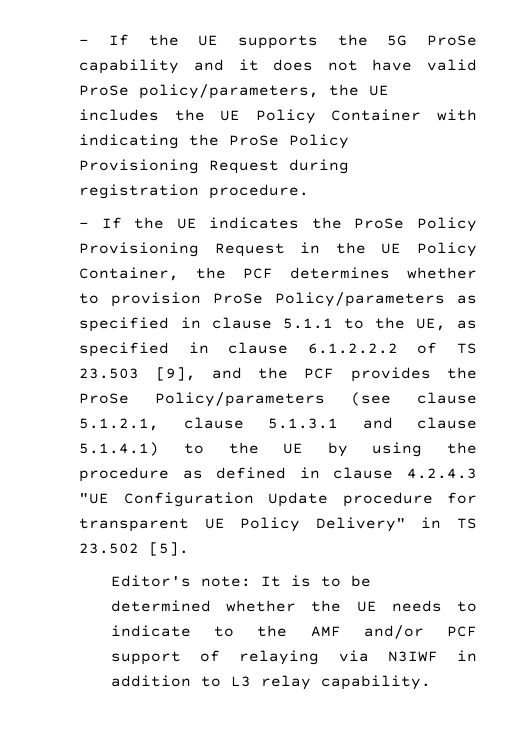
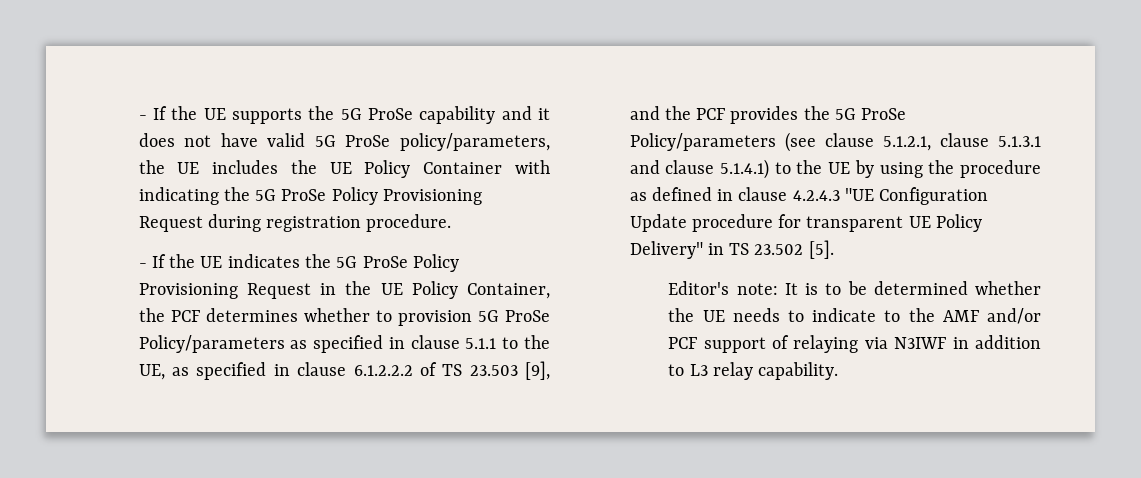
(477, 65) none -> [314,135,336,147] 5G
(220, 140) none -> [255,189,277,201] 5G
(342, 223) none -> [336,256,358,268] 5G
(202, 299) none -> [477,310,499,322] 5G
(477, 373) none -> [834,108,856,120] 5G

